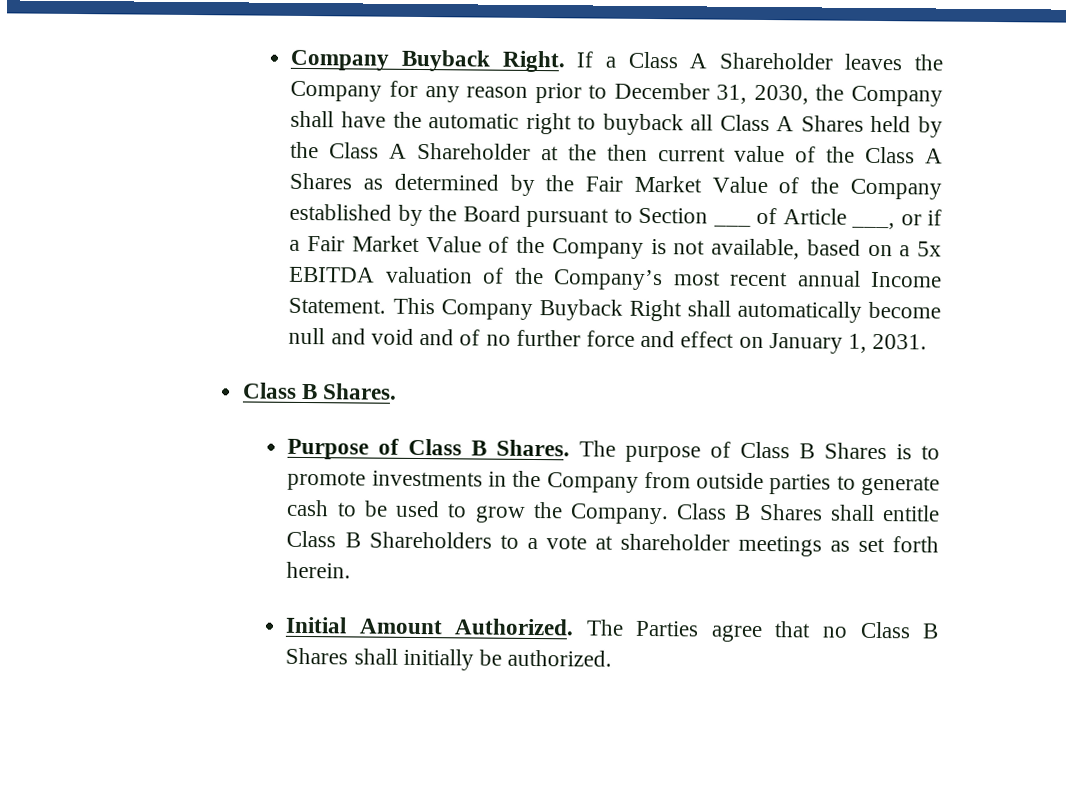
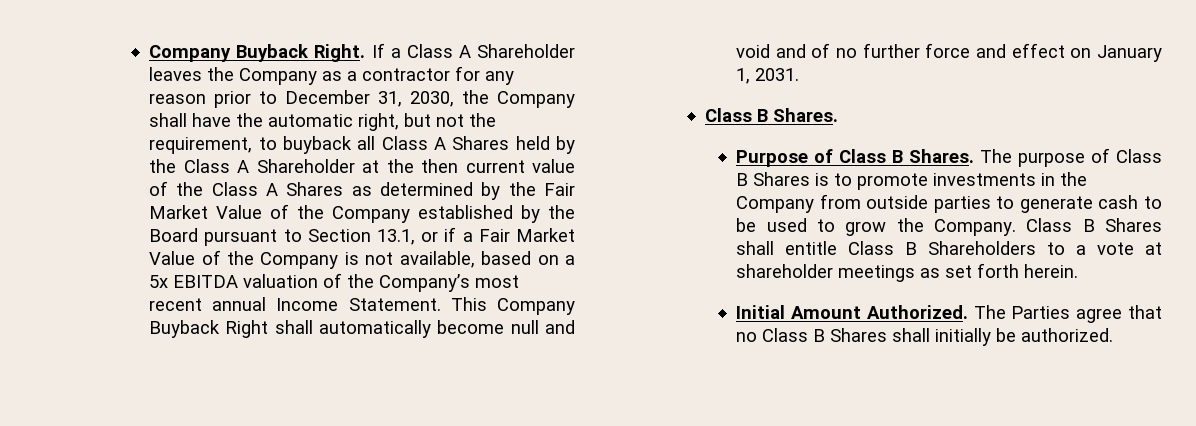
(383, 91) none -> [322,68,451,81] as a contractor
[525,112,572,135] right -> [358,113,497,131] [149,137,253,154] right, but not the requirement,
[712,207,896,230] ___ of Article ___, -> [376,229,415,245] 13.1,

